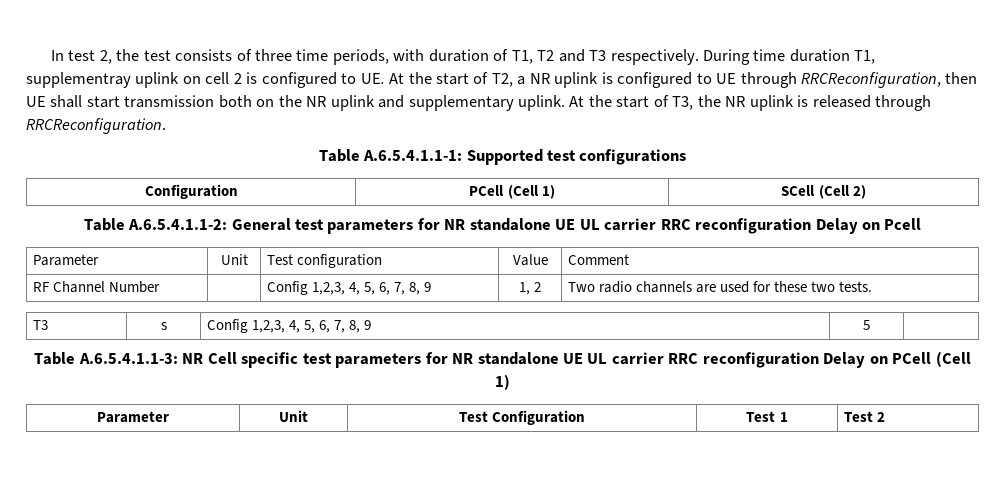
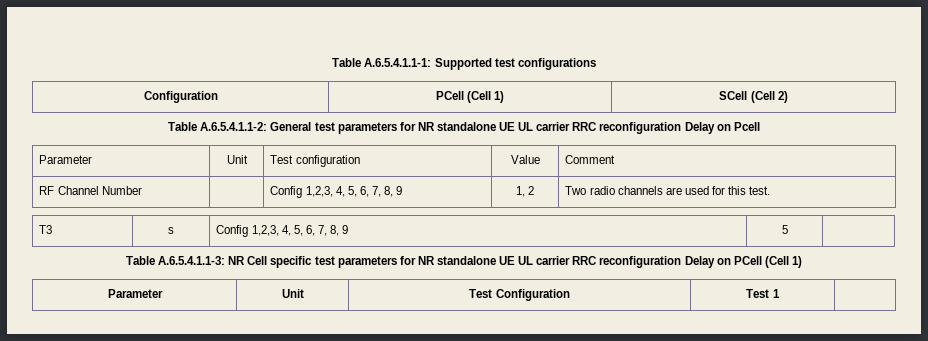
[50,49,876,65] [26,72,978,88] [26,95,932,111] [26,118,166,134] In test 2, the test consists of three time periods, with duration of T1, T2 and T3 respectively. During time duration T1, supplementray uplink on cell 2 is configured to UE. At the start of T2, a NR uplink is configured to UE through RRCReconfiguration, then UE shall start transmission both on the NR uplink and supplementary uplink. At the start of T3, the NR uplink is released through RRCReconfiguration. // -> (332, 62) none
[774,281,873,292] these two tests. -> [728,186,771,195] this test.
[843,411,886,422] Test 2 -> (780, 293) none

